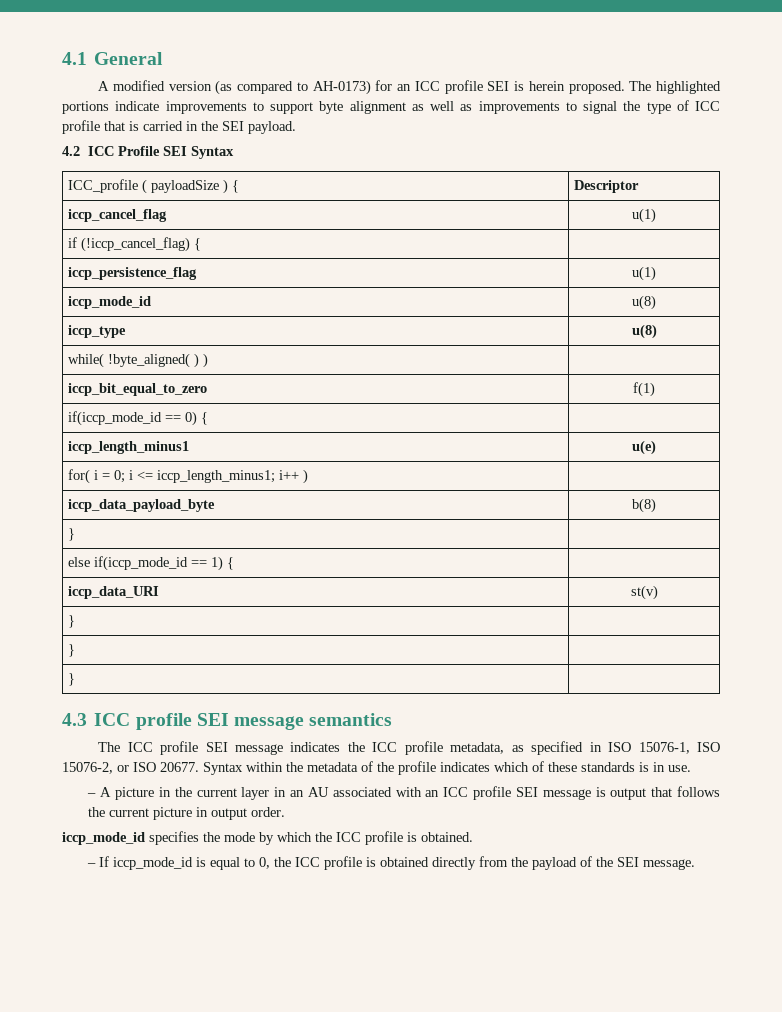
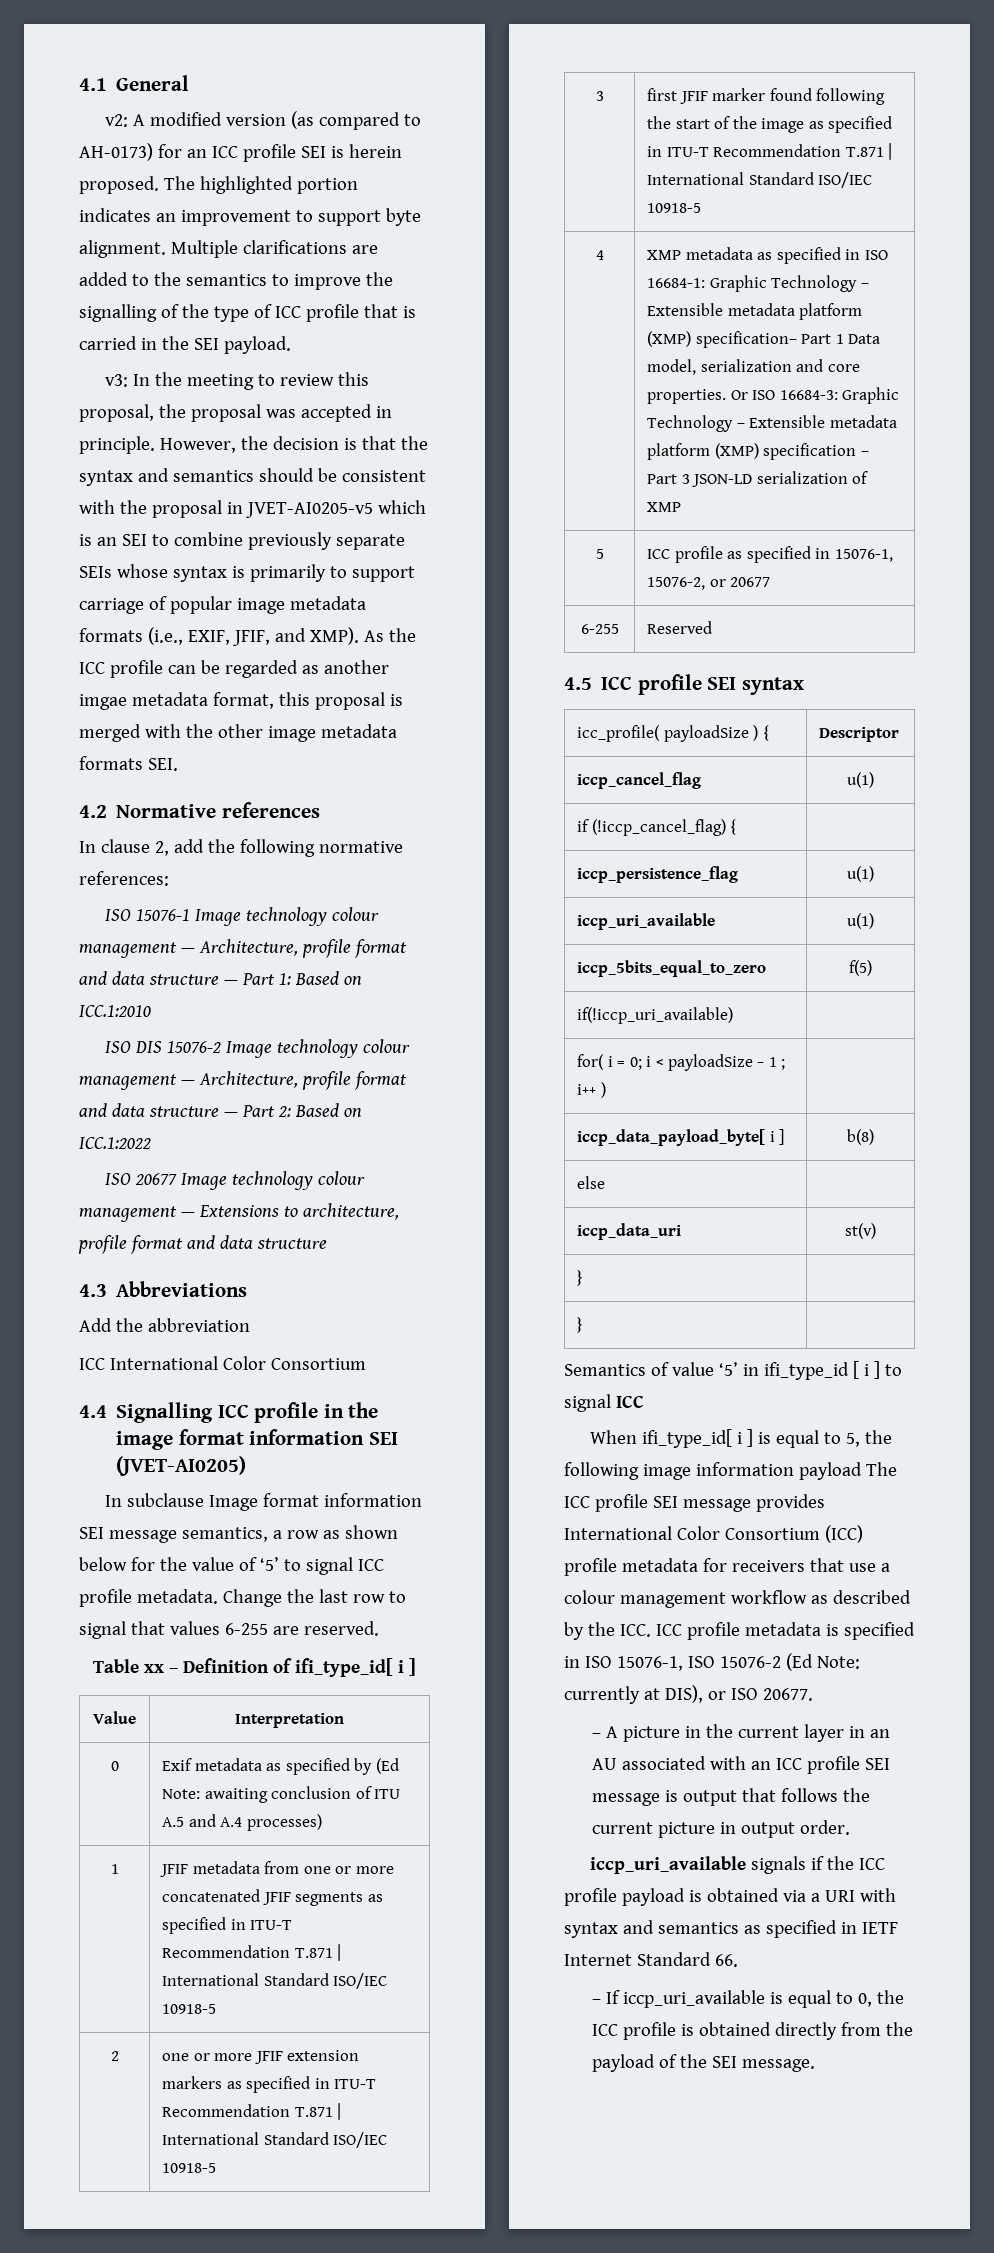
(164, 58) none -> [104,114,128,127] v2:
[62,101,617,114] portions indicate improvements to support byte alignment as well as improvements to signal -> [296,178,358,194] [79,208,421,226] [79,240,378,258] [79,272,393,290] [79,304,179,322] portion indicates an improvement to support byte alignment. Multiple clarifications are added to the semantics to improve the signalling of
[62,146,235,159] [68,179,148,194] 4.2 ICC Profile SEI Syntax // ICC_profile ( -> [104,372,369,390] [79,404,392,422] [79,436,428,454] [79,468,426,486] [79,500,426,518] [79,532,405,550] [79,564,415,582] [79,596,366,614] [79,627,416,646] [79,660,389,678] [79,692,403,710] [79,724,397,742] [79,756,178,771] [79,802,320,818] [79,839,403,857] [79,871,169,886] [104,907,379,926] [79,939,407,958] [79,971,362,985] [79,1005,151,1017] [104,1039,410,1058] [79,1071,407,1090] [79,1103,362,1117] [79,1137,151,1149] [104,1171,365,1190] [79,1203,399,1222] [78,1235,327,1254] [79,1281,248,1297] [79,1318,250,1332] [79,1356,366,1370] [79,1402,379,1423] [116,1429,398,1450] [116,1456,247,1476] [104,1493,422,1511] [79,1525,398,1543] [79,1557,384,1575] [79,1589,406,1607] [79,1621,379,1639] [93,1658,416,1677] [93,1711,136,1724] [235,1713,344,1728] [110,1761,119,1771] [162,1758,399,1775] [162,1786,401,1803] [162,1814,322,1831] [110,1864,119,1874] [160,1861,394,1877] [162,1889,383,1906] [162,1917,293,1934] [162,1944,342,1961] [162,1973,388,1989] [162,2004,217,2014] [110,2051,119,2061] [162,2050,360,2064] [162,2076,377,2093] [162,2103,342,2120] [162,2132,388,2148] [162,2163,217,2173] [595,91,604,101] [647,88,886,105] [647,116,893,133] [647,143,893,160] [647,172,873,188] [647,203,702,213] [595,250,604,260] [647,247,888,264] [647,275,869,292] [647,303,863,320] [647,331,881,348] [647,359,860,375] [647,387,900,404] [647,415,897,432] [647,443,869,460] [647,471,869,487] [647,502,682,512] [595,549,604,559] [647,546,893,563] [647,577,771,590] [580,624,619,634] [647,621,713,634] [564,674,804,695] [577,725,661,742] v3: In the meeting to review this proposal, the proposal was accepted in principle. However, the decision is that the syntax and semantics should be consistent with the proposal in JVET-AI0205-v5 which is an SEI to combine previously separate SEIs whose syntax is primarily to support carriage of popular image metadata formats (i.e., EXIF, JFIF, and XMP). As the ICC profile can be regarded as another imgae metadata format, this proposal is merged with the other image metadata formats SEI. // 4.2 Normative references // In clause 2, add the following normative references: // ISO 15076-1 Image technology colour management — Architecture, profile format and data structure — Part 1: Based on ICC.1:2010 // ISO DIS 15076-2 Image technology colour management — Architecture, profile format and data structure — Part 2: Based on ICC.1:2022 // ISO 20677 Image technology colour management — Extensions to architecture, profile format and data structure // 4.3 Abbreviations // Add the abbreviation // ICC International Color Consortium // 4.4 Signalling ICC profile in the image format information SEI (JVET-AI0205) // In subclause Image format information SEI message semantics, a row as shown below for the value of ‘5’ to signal ICC profile metadata. Change the last row to signal that values 6-255 are reserved. // Table xx – Definition of ifi_type_id[ i ] // Value | Interpretation // 0 | Exif metadata as specified by (Ed Note: awaiting conclusion of ITU A.5 and A.4 processes) // 1 | JFIF metadata from one or more concatenated JFIF segments as specified in ITU-T Recommendation T.871 | International Standard ISO/IEC 10918-5 // 2 | one or more JFIF extension markers as specified in ITU-T Recommendation T.871 | International Standard ISO/IEC 10918-5 // 3 | first JFIF marker found following the start of the image as specified in ITU-T Recommendation T.871 | International Standard ISO/IEC 10918-5 // 4 | XMP metadata as specified in ISO 16684-1: Graphic Technology – Extensible metadata platform (XMP) specification– Part 1 Data model, serialization and core properties. Or ISO 16684-3: Graphic Technology – Extensible metadata platform (XMP) specification – Part 3 JSON-LD serialization of XMP // 5 | ICC profile as specified in 15076-1, 15076-2, or 20677 // 6-255 | Reserved // 4.5 ICC profile SEI syntax // icc_profile(
[68,296,152,309] [632,295,656,310] [68,325,127,338] [631,324,657,339] [68,353,209,368] [68,383,208,396] [633,382,655,397] [68,411,209,426] [68,441,190,454] [632,440,656,455] iccp_mode_id | u(8) // iccp_type | u(8) // while( !byte_aligned( ) ) | // iccp_bit_equal_to_zero | f(1) // if(iccp_mode_id == 0) { | // iccp_length_minus1 | u(e) -> [577,913,716,930] [847,913,874,929] [577,960,767,977] [849,960,872,976] [577,1007,734,1024] iccp_uri_available | u(1) // iccp_5bits_equal_to_zero | f(5) // if(!iccp_uri_available) |
[137,469,309,484] [68,499,216,512] [632,498,656,513] [68,528,76,541] [68,556,235,571] [68,586,160,599] [630,585,658,600] [68,615,76,628] [68,644,76,657] [68,673,76,686] [62,713,393,730] <= iccp_length_minus1; i++ ) | // iccp_data_payload_byte | b(8) // } | // else if(iccp_mode_id == 1) { | // iccp_data_URI | st(v) // } | // } | // } | // 4.3 ICC profile SEI message semantics // -> [655,1054,786,1071] [577,1082,606,1098] [577,1129,785,1146] [847,1129,874,1145] [577,1176,606,1189] [577,1223,682,1240] [845,1223,876,1239] [577,1270,584,1286] [577,1317,584,1333] [564,1361,902,1380] [564,1394,644,1412] [589,1429,892,1448] [564,1462,862,1480] < payloadSize − 1 ; i++ ) | // iccp_data_payload_byte[ i ] | b(8) // else | // iccp_data_uri | st(v) // } | // } | // Semantics of value ‘5’ in ifi_type_id [ i ] to signal ICC // When ifi_type_id[ i ] is equal to 5, the following image information payload
[290,741,524,755] indicates the ICC profile metadata, as -> [755,1494,825,1512] [564,1525,863,1543] [564,1558,890,1576] [564,1590,911,1608] [564,1622,839,1640] provides International Color Consortium (ICC) profile metadata for receivers that use a colour management workflow as described by the ICC. ICC profile metadata is
[62,761,691,775] 15076-2, or ISO 20677. Syntax within the metadata of the profile indicates which of these standards is in use. -> [719,1653,860,1671] [564,1685,813,1704] 15076-2 (Ed Note: currently at DIS), or ISO 20677.
[62,831,473,845] iccp_mode_id specifies the mode by which the ICC profile is obtained. -> [589,1856,885,1874] [564,1888,896,1906] [564,1920,898,1938] [564,1952,738,1967] iccp_uri_available signals if the ICC profile payload is obtained via a URI with syntax and semantics as specified in IETF Internet Standard 66.
[113,857,194,870] iccp_mode_id -> [623,1990,766,2008] iccp_uri_available

